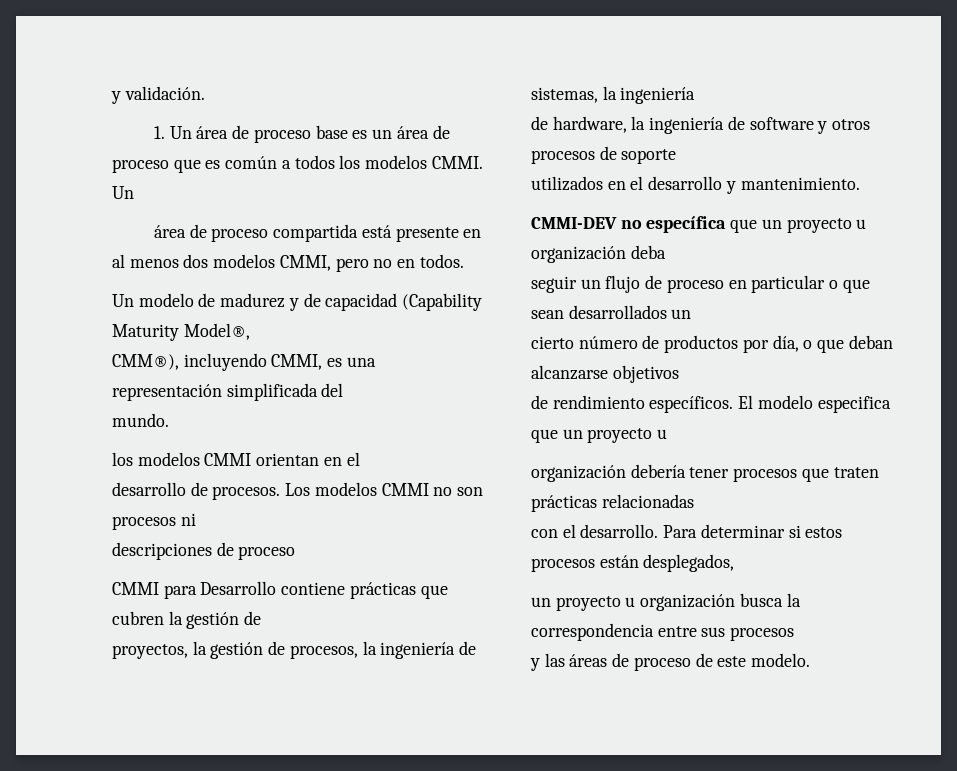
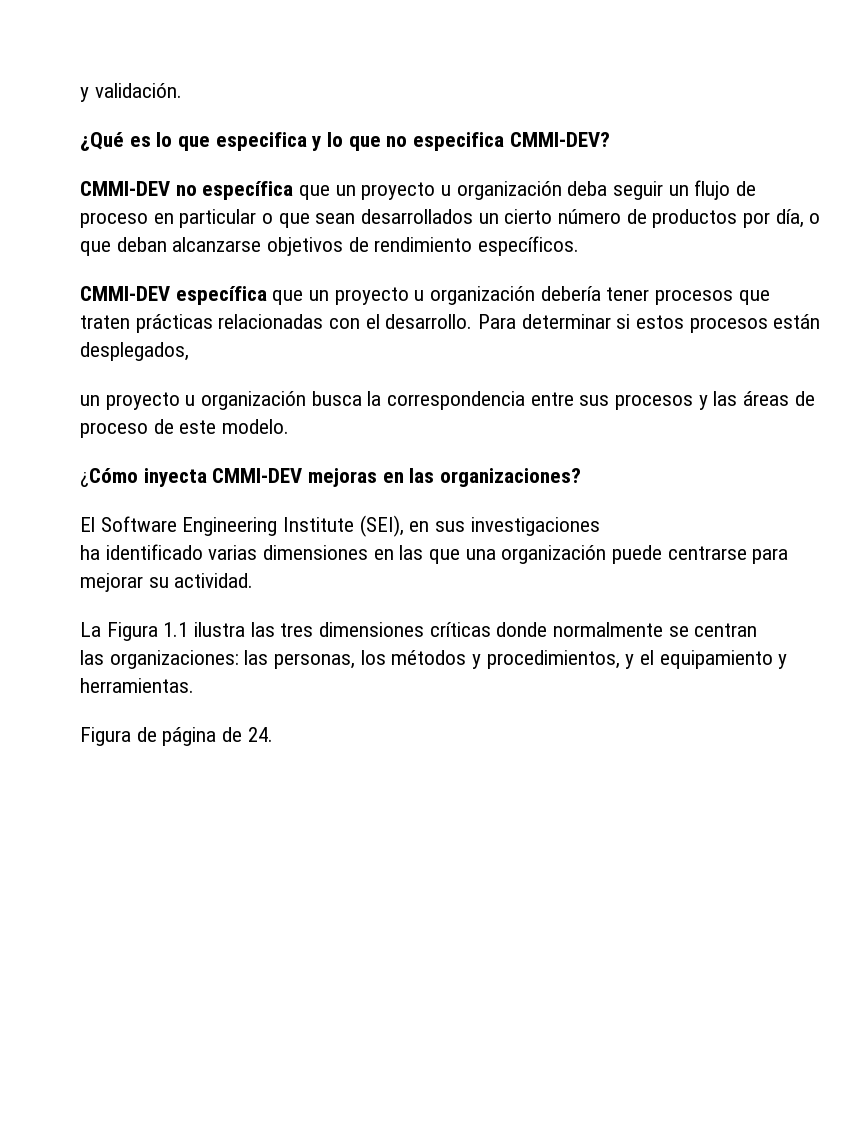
[154,125,450,143] [112,155,483,173] [112,186,134,199] [154,224,482,242] [112,254,464,272] [112,293,483,311] [112,323,250,341] [112,353,376,371] [112,383,344,401] [112,413,169,427] [112,452,360,466] [112,482,484,500] [112,513,196,530] [112,542,296,560] [112,581,448,599] [112,611,262,629] [112,641,477,659] [531,86,696,104] [531,116,871,134] [531,146,677,164] [531,176,860,194] 1. Un área de proceso base es un área de proceso que es común a todos los modelos CMMI. Un // área de proceso compartida está presente en al menos dos modelos CMMI, pero no en todos. // Un modelo de madurez y de capacidad (Capability Maturity Model®, // CMM®), incluyendo CMMI, es una representación simplificada del // mundo. // los modelos CMMI orientan en el // desarrollo de procesos. Los modelos CMMI no son procesos ni // descripciones de proceso // CMMI para Desarrollo contiene prácticas que cubren la gestión de // proyectos, la gestión de procesos, la ingeniería de sistemas, la ingeniería // de hardware, la ingeniería de software y otros procesos de soporte // utilizados en el desarrollo y mantenimiento. -> [80,132,610,151] ¿Qué es lo que especifica y lo que no especifica CMMI-DEV?
(666, 252) // -> (608, 188) none
(692, 314) // -> (499, 218) none
(679, 374) // -> (344, 246) none
[738,395,891,413] [531,428,668,443] El modelo especifica que un proyecto u // -> [80,286,425,305] // CMMI-DEV específica que un proyecto u
(694, 501) // -> (324, 321) none
(795, 634) // -> (694, 402) none
(811, 660) none -> [80,468,582,487] [80,515,600,537] [80,544,789,564] [80,573,254,592] [80,622,758,641] [80,650,788,669] [80,678,194,693] [80,727,273,746] // ¿Cómo inyecta CMMI-DEV mejoras en las organizaciones? // El Software Engineering Institute (SEI), en sus investigaciones // ha identificado varias dimensiones en las que una organización puede centrarse para mejorar su actividad. // La Figura 1.1 ilustra las tres dimensiones críticas donde normalmente se centran // las organizaciones: las personas, los métodos y procedimientos, y el equipamiento y herramientas. // Figura de página de 24.

